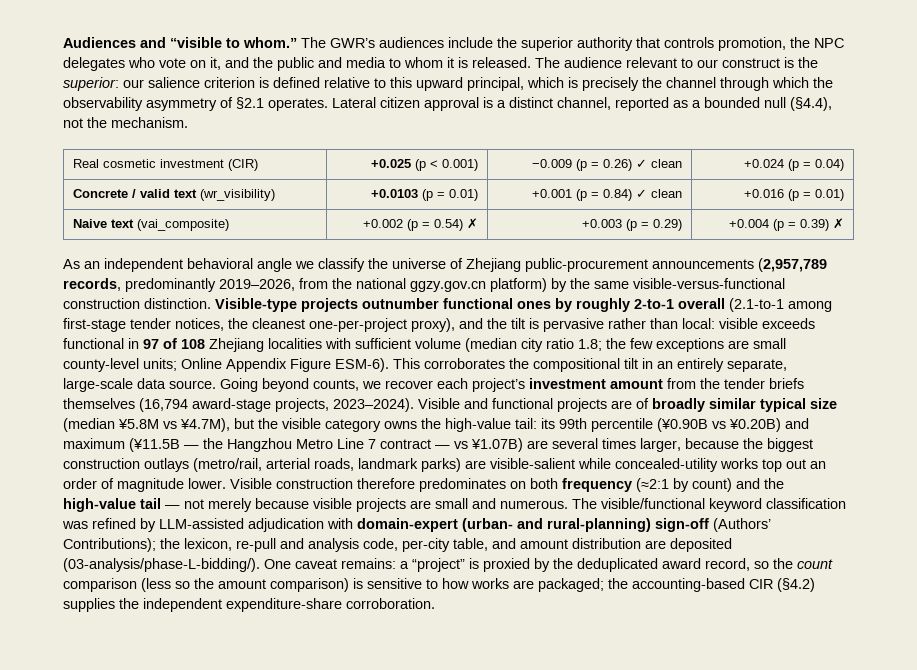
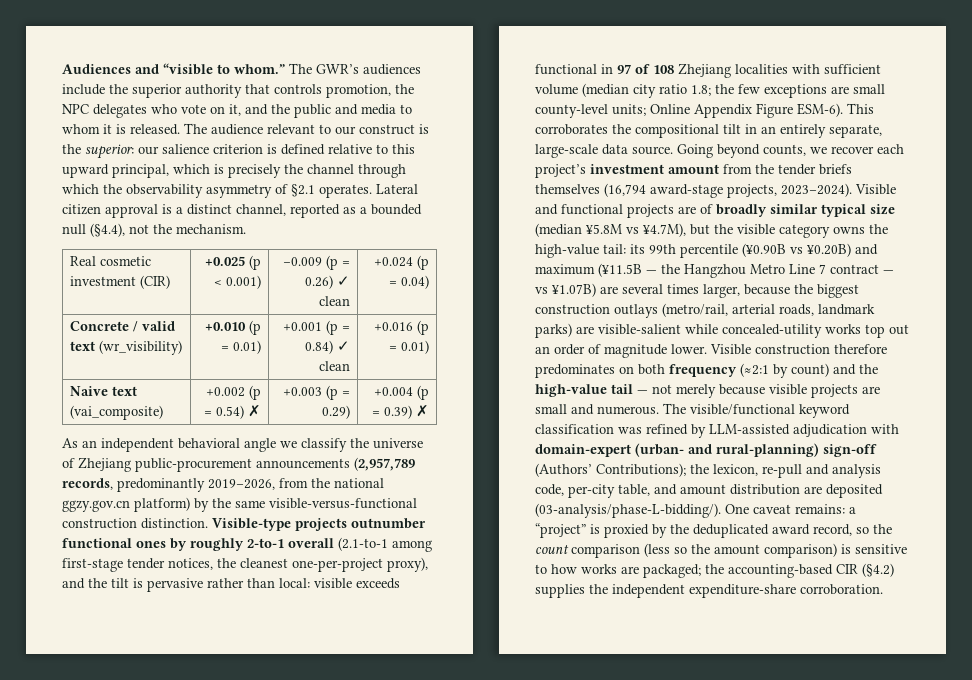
[370,189,418,198] +0.0103 -> [204,322,246,331] +0.010

